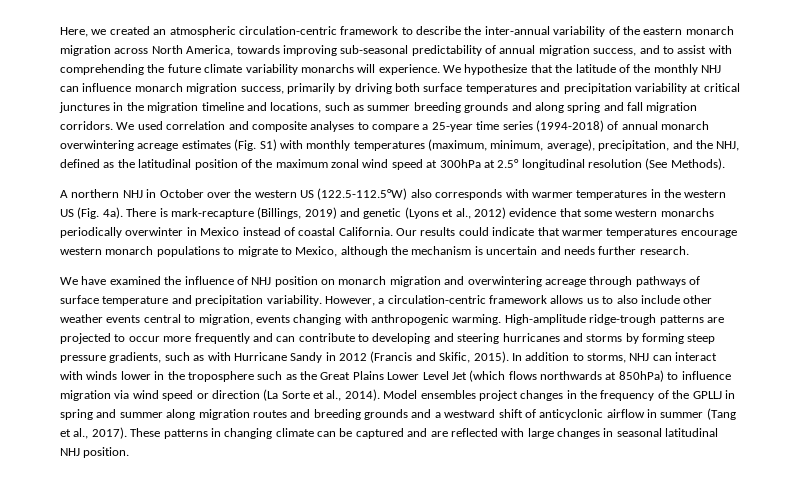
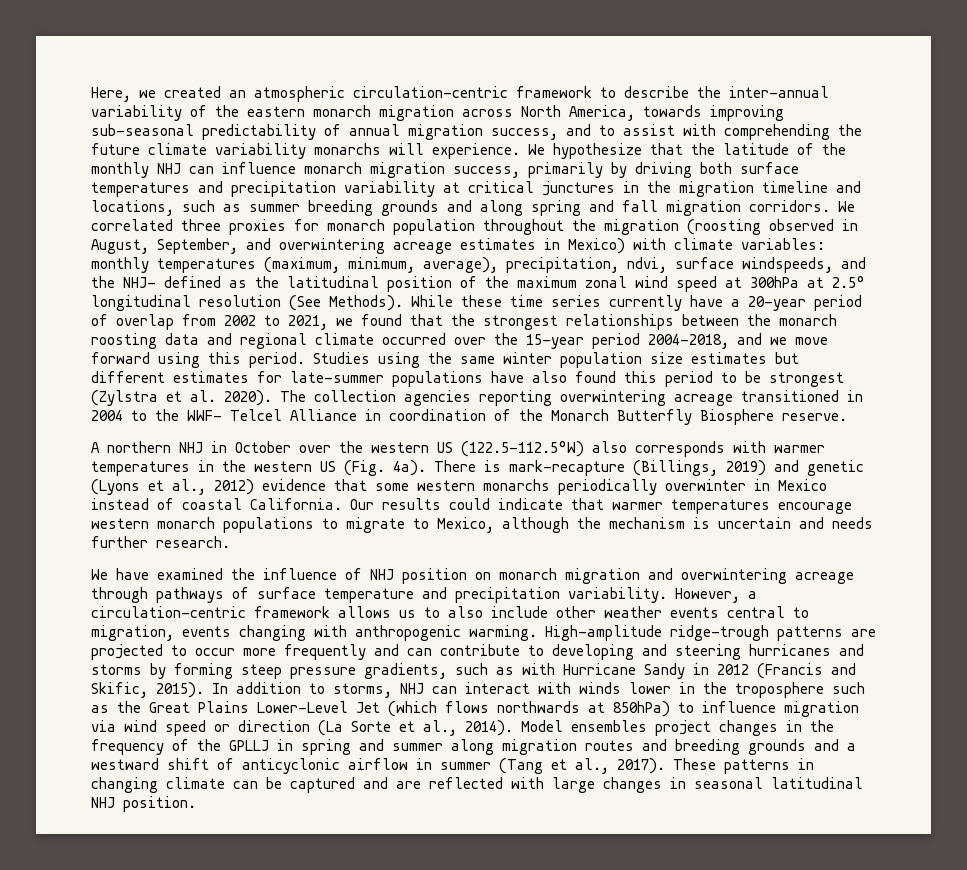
[137,120,709,132] [60,139,303,151] used correlation and composite analyses to compare a 25-year time series (1994-2018) of annual monarch overwintering acreage estimates (Fig. S1) with -> [91,219,858,235] [91,238,825,254] correlated three proxies for monarch population throughout the migration (roosting observed in August, September, and overwintering acreage estimates in Mexico) with climate variables:
(670, 145) none -> [627,257,833,273] ndvi, surface windspeeds,
[716,141,740,151] NHJ, -> [123,277,156,288] NHJ-
(725, 164) none -> [411,295,862,311] [91,314,837,330] [91,333,828,349] [91,352,799,368] [91,371,844,387] [91,390,863,406] [91,409,847,425] While these time series currently have a 20-year period of overlap from 2002 to 2021, we found that the strongest relationships between the monarch roosting data and regional climate occurred over the 15-year period 2004-2018, and we move forward using this period. Studies using the same winter population size estimates but different estimates for late-summer populations have also found this period to be strongest (Zylstra et al. 2020). The collection agencies reporting overwintering acreage transitioned in 2004 to the WWF- Telcel Alliance in coordination of the Monarch Butterfly Biosphere reserve.
[387,371,449,380] Lower Level -> [257,701,348,713] Lower-Level

